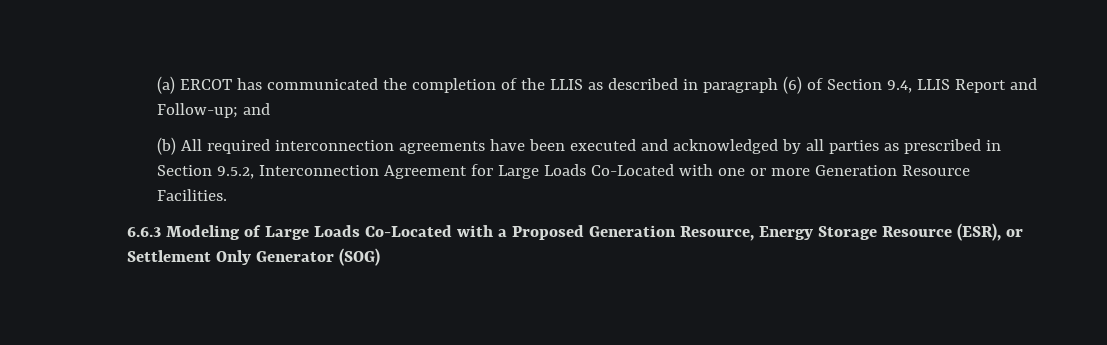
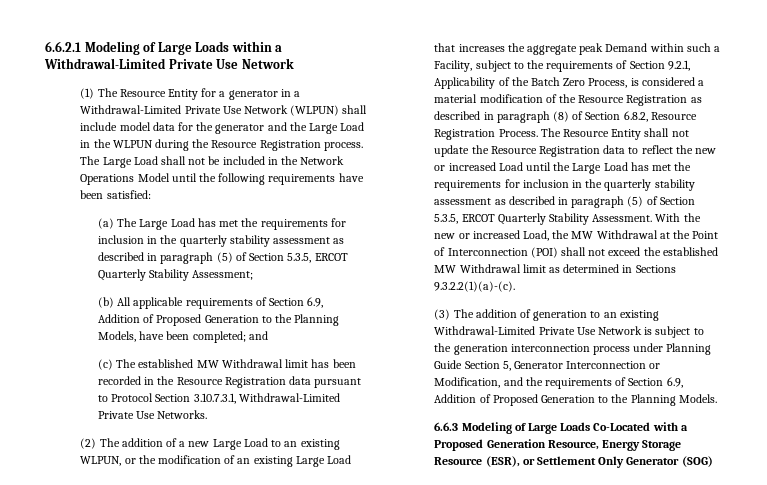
[156,76,1037,94] [156,103,270,118] [156,137,1001,155] [156,164,970,179] [156,189,227,201] (a) ERCOT has communicated the completion of the LLIS as described in paragraph (6) of Section 9.4, LLIS Report and Follow-up; and // (b) All required interconnection agreements have been executed and acknowledged by all parties as prescribed in Section 9.5.2, Interconnection Agreement for Large Loads Co-Located with one or more Generation Resource Facilities. -> [45,41,283,55] [44,58,294,69] [80,88,301,100] [80,105,368,116] [80,122,365,134] [80,139,363,151] [80,156,345,168] [80,173,364,185] [80,190,151,199] [97,218,346,230] [97,235,345,247] [97,252,348,264] [97,269,254,281] [97,297,324,309] [97,314,340,326] [97,331,268,343] [97,359,356,370] [97,376,362,388] [97,393,340,404] [97,410,208,419] [80,438,340,450] [80,455,352,467] [434,43,721,55] [434,60,690,72] [434,77,705,89] [434,94,702,106] [434,111,697,123] [434,128,689,140] [434,145,717,157] [434,162,692,174] [434,179,695,191] [434,196,695,208] [434,213,701,225] [434,230,719,241] [434,247,718,258] [434,264,676,273] [434,281,516,292] [434,309,659,321] [434,326,704,338] [434,343,712,355] [434,360,661,371] [434,377,683,389] [434,394,717,406] 6.6.2.1 Modeling of Large Loads within a Withdrawal-Limited Private Use Network // (1) The Resource Entity for a generator in a Withdrawal-Limited Private Use Network (WLPUN) shall include model data for the generator and the Large Load in the WLPUN during the Resource Registration process. The Large Load shall not be included in the Network Operations Model until the following requirements have been satisfied: // (a) The Large Load has met the requirements for inclusion in the quarterly stability assessment as described in paragraph (5) of Section 5.3.5, ERCOT Quarterly Stability Assessment; // (b) All applicable requirements of Section 6.9, Addition of Proposed Generation to the Planning Models, have been completed; and // (c) The established MW Withdrawal limit has been recorded in the Resource Registration data pursuant to Protocol Section 3.10.7.3.1, Withdrawal-Limited Private Use Networks. // (2) The addition of a new Large Load to an existing WLPUN, or the modification of an existing Large Load that increases the aggregate peak Demand within such a Facility, subject to the requirements of Section 9.2.1, Applicability of the Batch Zero Process, is considered a material modification of the Resource Registration as described in paragraph (8) of Section 6.8.2, Resource Registration Process. The Resource Entity shall not update the Resource Registration data to reflect the new or increased Load until the Large Load has met the requirements for inclusion in the quarterly stability assessment as described in paragraph (5) of Section 5.3.5, ERCOT Quarterly Stability Assessment. With the new or increased Load, the MW Withdrawal at the Point of Interconnection (POI) shall not exceed the established MW Withdrawal limit as determined in Sections 9.3.2.2(1)(a)-(c). // (3) The addition of generation to an existing Withdrawal-Limited Private Use Network is subject to the generation interconnection process under Planning Guide Section 5, Generator Interconnection or Modification, and the requirements of Section 6.9, Addition of Proposed Generation to the Planning Models.

